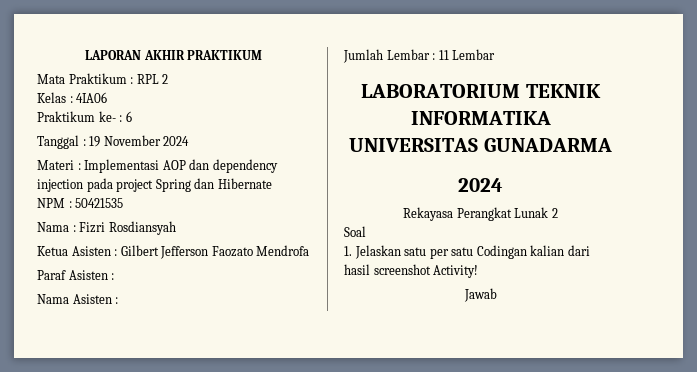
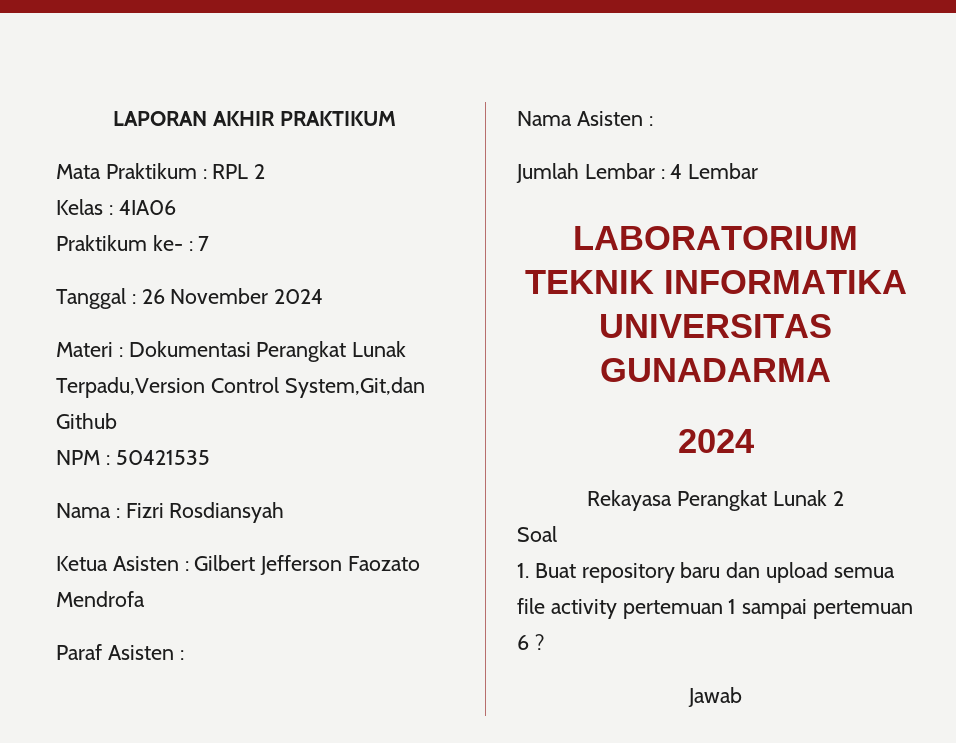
[125,111,132,122] 6 -> [198,236,210,251] 7
[89,136,101,147] 19 -> [141,289,165,304] 26
[84,159,278,173] [37,178,272,192] Implementasi AOP dan dependency injection pada project Spring dan Hibernate -> [128,341,407,362] [56,377,425,398] [56,413,117,429] Dokumentasi Perangkat Lunak Terpadu,Version Control System,Git,dan Github
[438,50,449,60] 11 -> [670,164,683,179] 4
[354,245,590,259] [344,264,479,278] Jelaskan satu per satu Codingan kalian dari hasil screenshot Activity! -> [534,562,895,583] [517,598,914,619] [517,634,544,650] Buat repository baru dan upload semua file activity pertemuan 1 sampai pertemuan 6 ?

